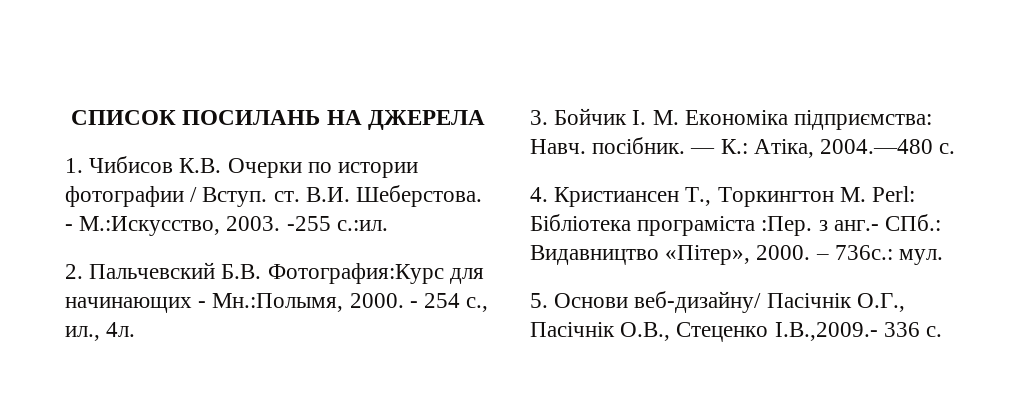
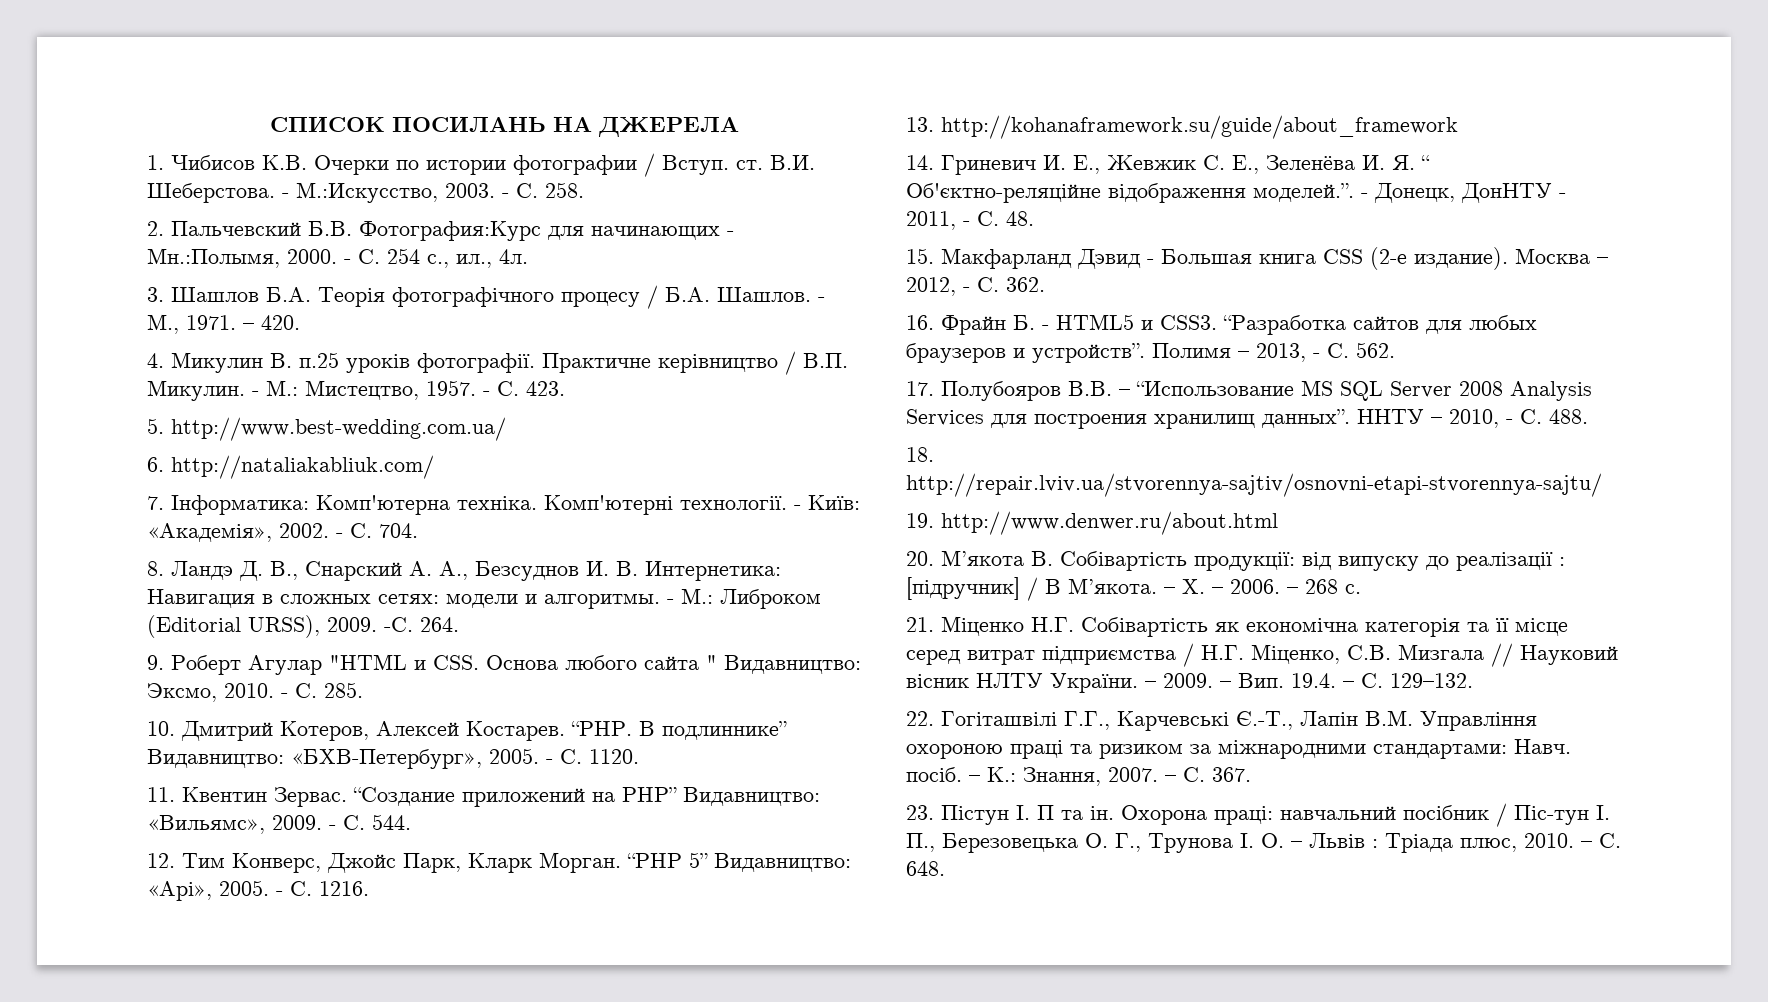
[286,216,388,231] -255 с.:ил. -> [502,182,584,198] - С. 258.
(418, 304) none -> [358,249,380,264] С.
[554,108,933,130] [530,137,956,158] [530,186,916,207] [530,214,942,236] [530,245,944,265] [530,291,905,313] [530,322,943,342] Бойчик I. М. Економіка підприємства: Навч. посібник. — К.: Атіка, 2004.—480 с. // 4. Кристиансен Т., Торкингтон М. Perl: Бібліотека програміста :Пер. з анг.- СПб.: Видавництво «Пітер», 2000. – 736с.: мул. // 5. Основи веб-дизайну/ Пасiчнік О.Г., Пасiчнік О.В., Стеценко I.В.,2009.- 336 c. -> [171,285,825,309] [147,314,300,334] [147,351,848,375] [147,380,565,401] [147,417,506,441] [147,455,434,479] [147,495,860,515] [147,523,418,542] [147,561,781,581] [147,588,821,609] [147,615,459,638] [147,654,861,675] [147,682,363,702] [147,721,787,741] [147,748,639,769] [147,787,820,807] [147,814,411,834] [147,852,851,873] [147,880,369,901] [906,115,1458,139] [906,155,1430,175] [906,183,1566,203] [906,211,1034,230] [906,247,1608,270] [906,277,1045,296] [906,314,1537,335] [906,342,1395,363] [906,380,1592,401] [906,409,1588,429] [906,447,934,462] [906,473,1602,497] [906,511,1278,535] [906,550,1565,571] [906,577,1361,601] [906,616,1568,637] [906,643,1618,667] [906,673,1473,693] [906,710,1537,731] [906,739,1571,759] [906,767,1251,786] [906,803,1610,827] [906,833,1621,853] [906,861,945,876] Шашлов Б.А. Теорія фотографічного процесу / Б.А. Шашлов. - М., 1971. – 420. // 4. Микулин В. п.25 уроків фотографії. Практичне керівництво / В.П. Микулин. - М.: Мистецтво, 1957. - С. 423. // 5. http://www.best-wedding.com.ua/ // 6. http://nataliakabliuk.com/ // 7. Інформатика: Комп'ютерна техніка. Комп'ютерні технології. - Київ: «Академія», 2002. - С. 704. // 8. Ландэ Д. В., Снарский А. А., Безсуднов И. В. Интернетика: Навигация в сложных сетях: модели и алгоритмы. - M.: Либроком (Editorial URSS), 2009. -С. 264. // 9. Роберт Агулар "HTML и CSS. Основа любого сайта " Видавництво: Эксмо, 2010. - С. 285. // 10. Дмитрий Котеров, Алексей Костарев. “PHP. В подлиннике” Видавництво: «БХВ-Петербург», 2005. - С. 1120. // 11. Квентин Зервас. “Cоздание приложений на PHP” Видавництво: «Вильямс», 2009. - С. 544. // 12. Тим Конверс, Джойс Парк, Кларк Морган. “РHP 5” Видавництво: «Арі», 2005. - С. 1216. // 13. http://kohanaframework.su/guide/about_framework // 14. Гриневич И. Е., Жевжик С. Е., Зеленёва И. Я. “ Об'єктно-реляційне відображення моделей.”. - Донецк, ДонНТУ - 2011, - С. 48. // 15. Макфарланд Дэвид - Большая книга CSS (2-e издание). Москва – 2012, - С. 362. // 16. Фрайн Б. - HTML5 и CSS3. “Разработка сайтов для любых браузеров и устройств”. Полимя – 2013, - С. 562. // 17. Полубояров В.В. – “Использование MS SQL Server 2008 Analysis Services для построения хранилищ данных”. ННТУ – 2010, - С. 488. // 18. http://repair.lviv.ua/stvorennya-sajtiv/osnovni-etapi-stvorennya-sajtu/ // 19. http://www.denwer.ru/about.html // 20. М’якота В. Собівартість продукції: від випуску до реалізації : [підручник] / В М’якота. – Х. – 2006. – 268 с. // 21. Міценко Н.Г. Собівартість як економічна категорія та її місце серед витрат підприємства / Н.Г. Міценко, С.В. Мизгала // Науковий вісник НЛТУ України. – 2009. – Вип. 19.4. – С. 129–132. // 22. Гогіташвілі Г.Г., Карчевські Є.-Т., Лапін В.М. Управління охороною праці та ризиком за міжнародними стандартами: Навч. посіб. – К.: Знання, 2007. – С. 367. // 23. Пістун І. П та ін. Охорона праці: навчальний посібник / Піс-тун І. П., Березовецька О. Г., Трунова І. О. – Львів : Тріада плюс, 2010. – С. 648.

